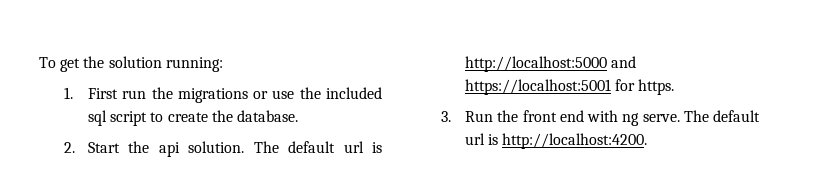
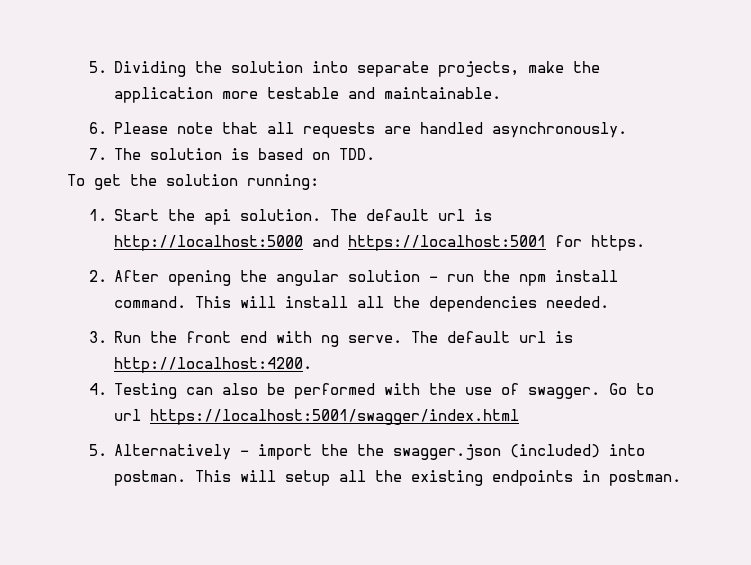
(39, 62) none -> [88,61,601,77] [114,87,502,103] [88,122,628,138] [88,148,376,160] 5. Dividing the solution into separate projects, make the application more testable and maintainable. // 6. Please note that all requests are handled asynchronously. // 7. The solution is based on TDD. //
[88,87,382,103] [88,110,298,126] [63,142,75,153] First run the migrations or use the included sql script to create the database. // 2. -> (107, 215) none
(675, 87) none -> [88,270,619,286] [114,296,610,312] // 2. After opening the angular solution – run the npm install command. This will install all the dependencies needed.
(648, 141) none -> [88,383,655,399] [114,409,520,425] [88,444,646,460] [114,470,682,486] // 4. Testing can also be performed with the use of swagger. Go to url https://localhost:5001/swagger/index.html // 5. Alternatively – import the the swagger.json (included) into postman. This will setup all the existing endpoints in postman.

